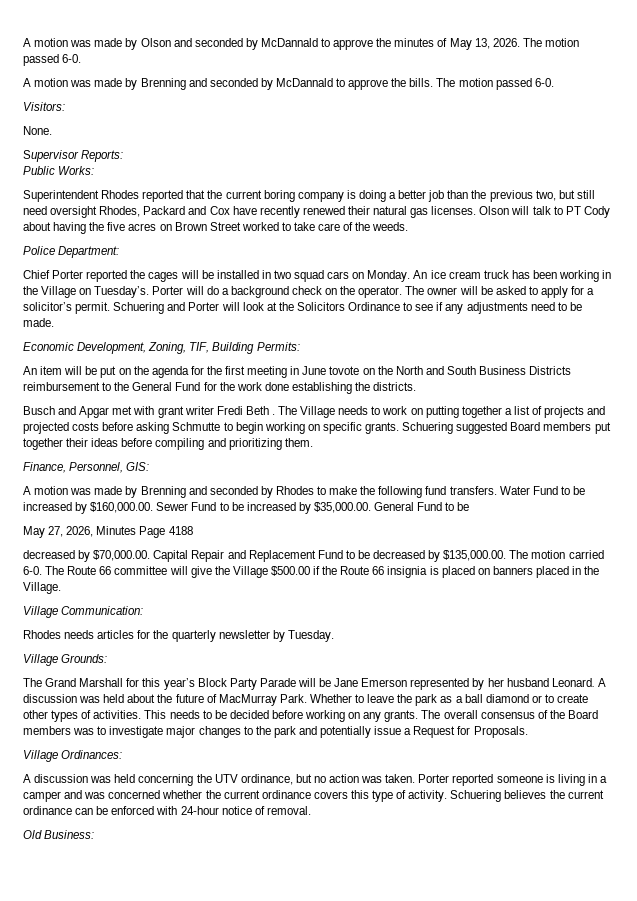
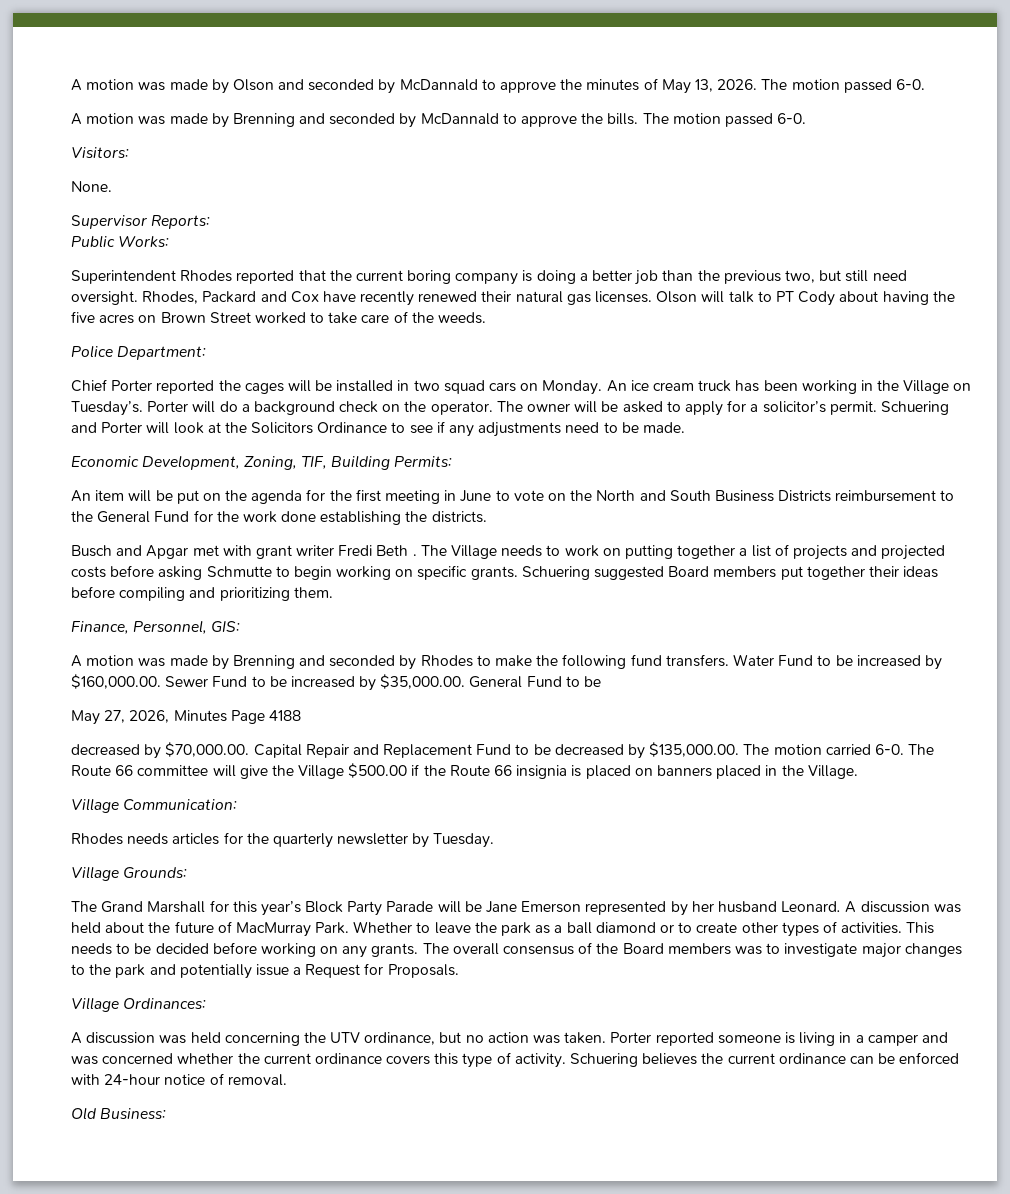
[50,206,98,218] oversight -> [71,291,138,305] oversight.
[329,366,360,375] tovote -> [495,490,544,501] to vote

